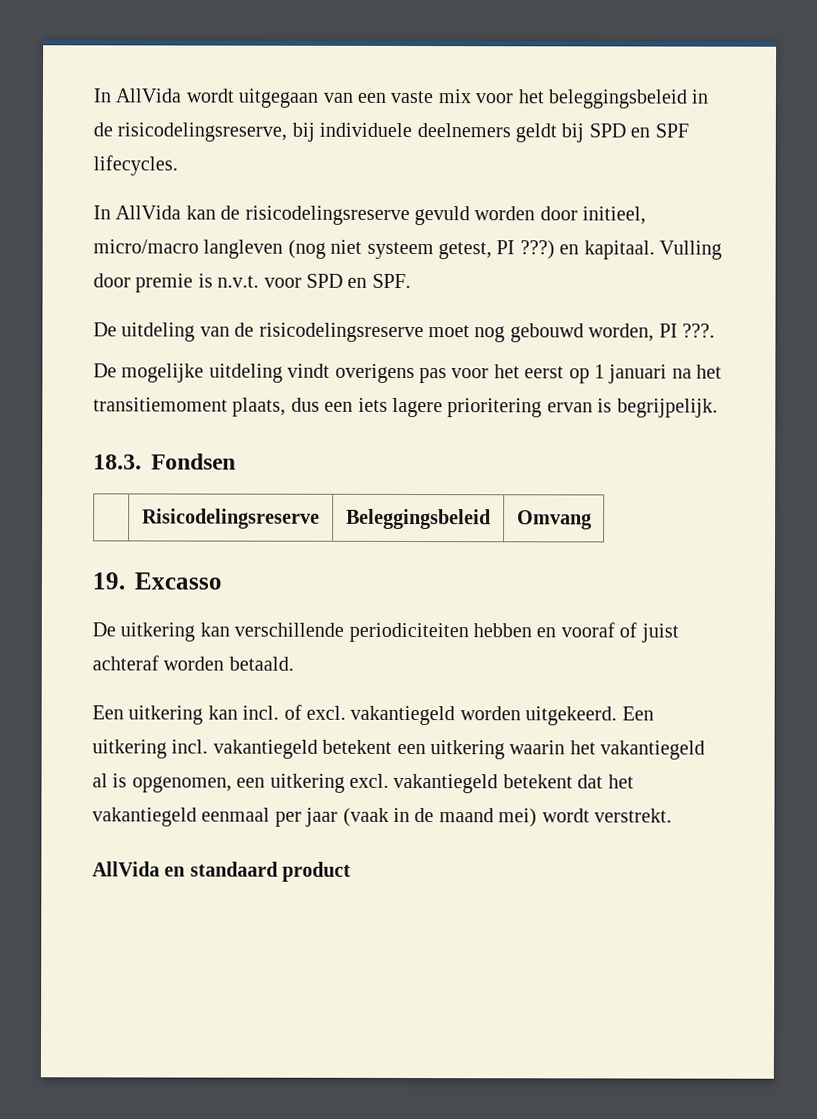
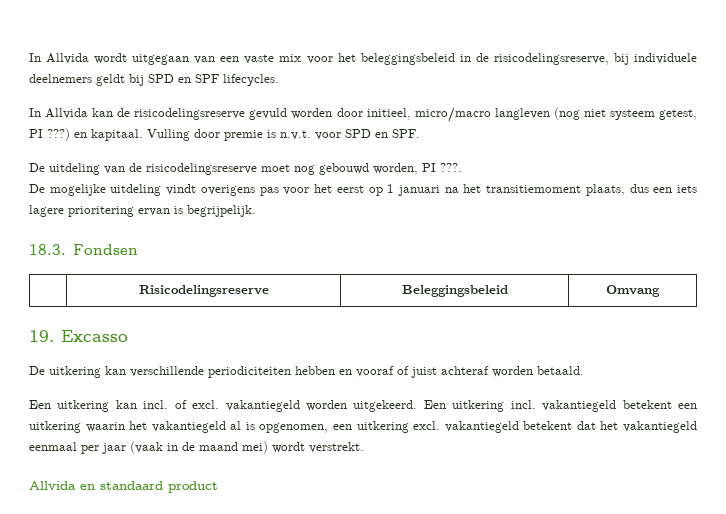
[93,88,182,103] In AllVida -> [29,53,90,64] In Allvida
[115,205,182,220] AllVida -> [45,108,89,119] Allvida
[92,861,160,877] AllVida -> [29,481,76,490] Allvida

